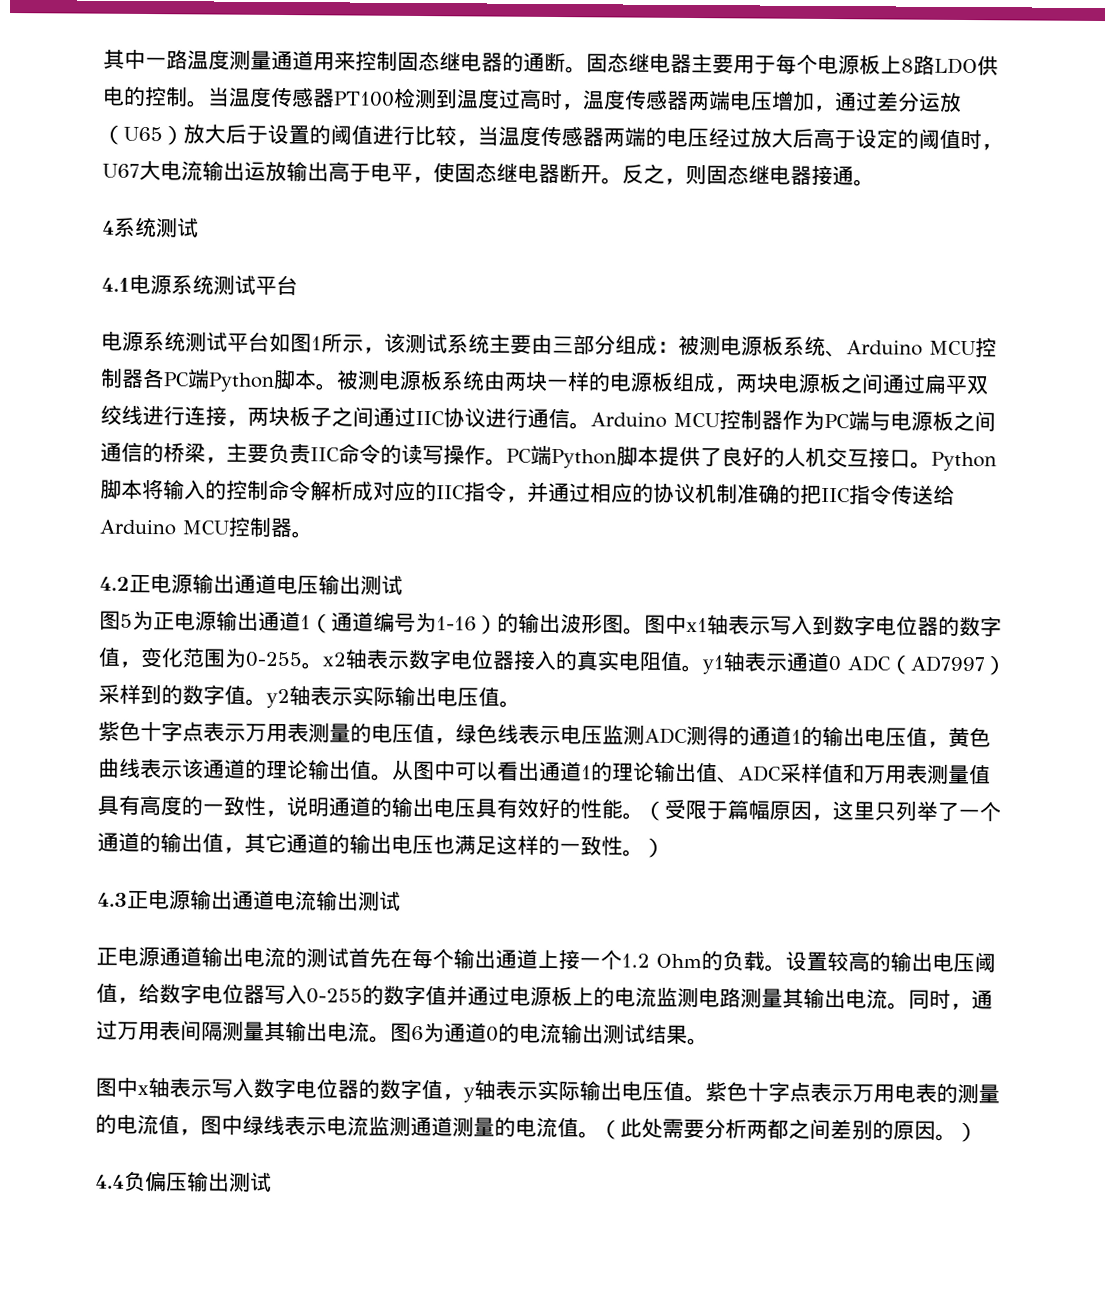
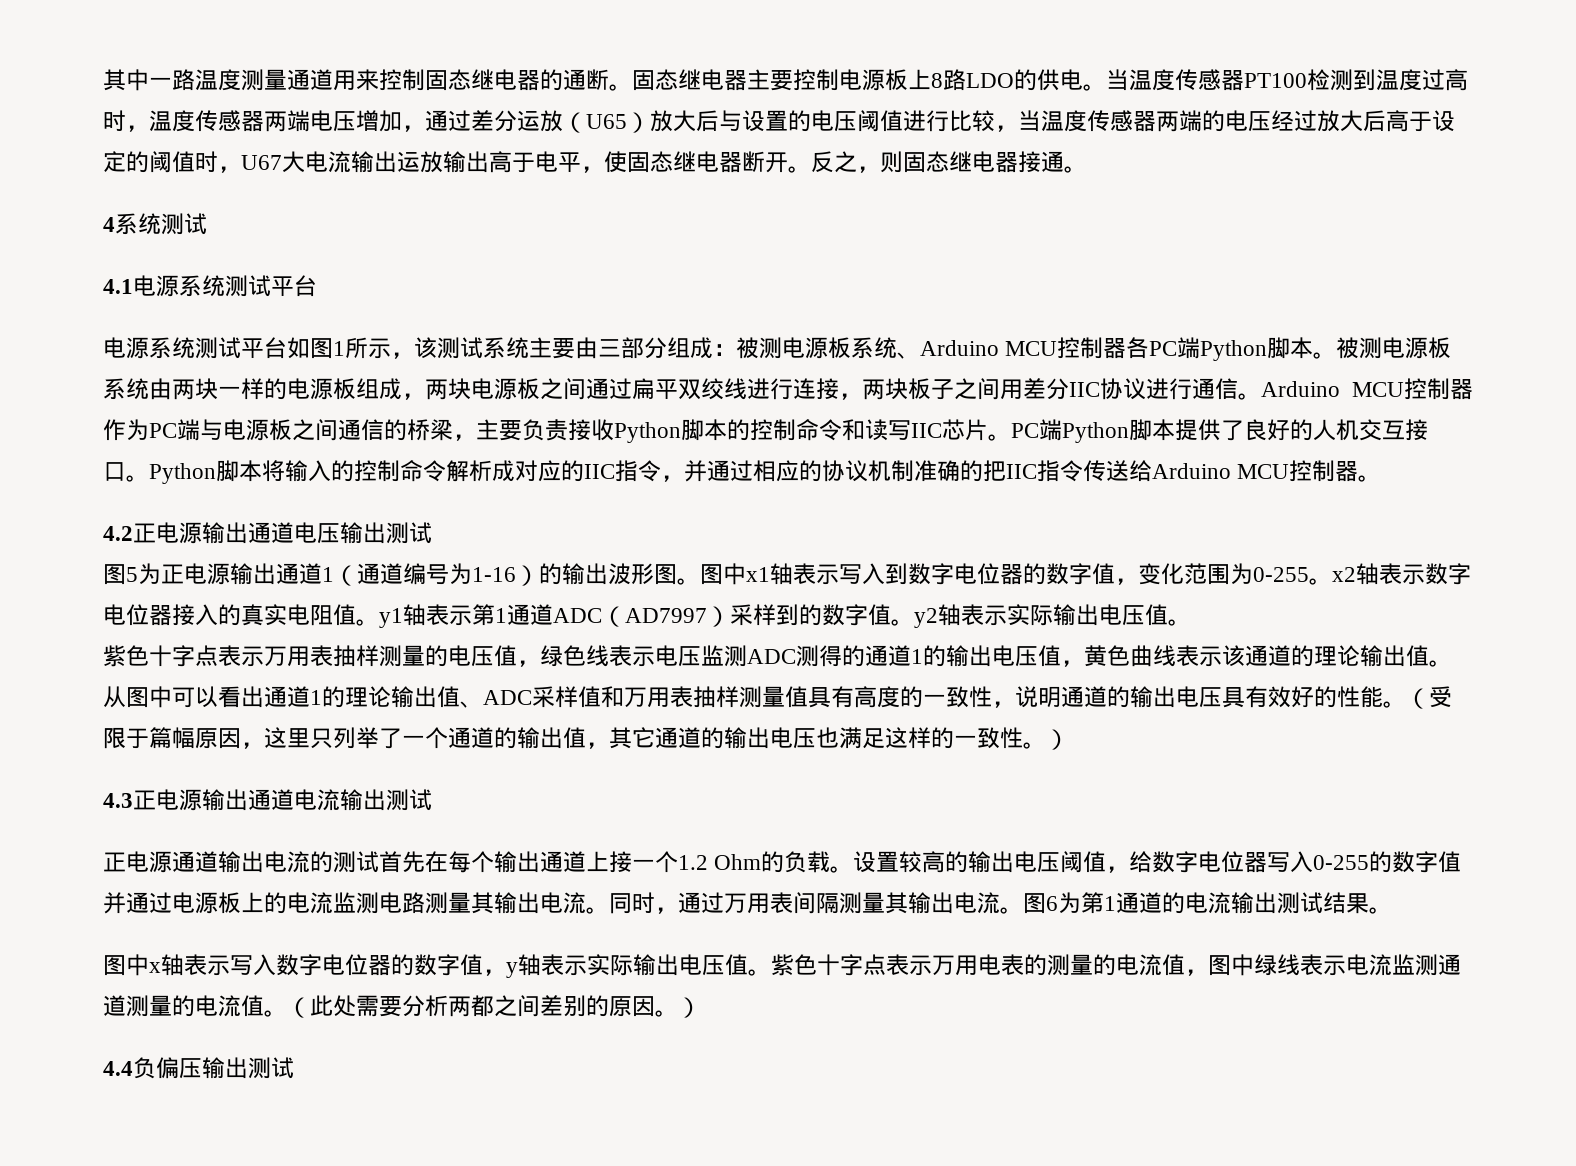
[733,53,818,75] 用于每个 -> [793,69,839,91] 控制
[977,56,999,76] [102,86,188,107] 供电的控制 -> [1014,69,1083,91] 的供电
[246,124,331,145] 于设置的 -> [719,110,857,132] 与设置的电压
[373,407,416,427] 通过 -> [1000,378,1069,400] 用差分
[310,443,486,465] IIC命令的读写操作 -> [568,419,988,443] 接收Python脚本的控制命令和读写IIC芯片
[786,652,841,673] 通道0 -> [472,604,553,626] 第1通道
(309, 733) none -> [333,645,379,667] 抽样
(928, 774) none -> [693,686,739,708] 抽样
[444,1023,499,1043] 通道0 -> [1081,892,1162,914] 第1通道

